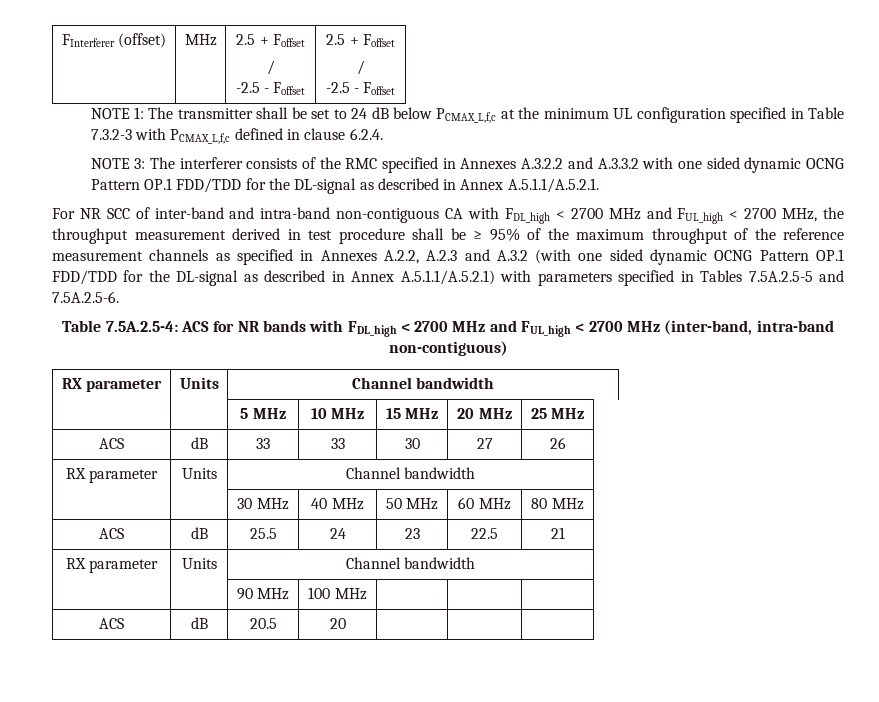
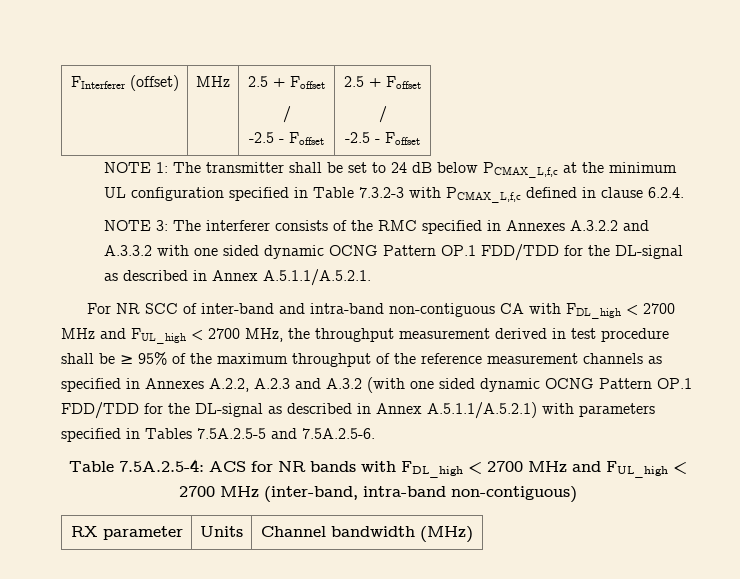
[240,408,286,419] [310,408,365,419] [385,408,439,419] [457,408,512,419] [530,408,585,419] [99,438,124,449] [190,437,208,449] [256,438,270,449] [330,438,345,449] [404,438,420,449] [476,438,493,449] [549,437,566,449] [65,468,159,483] [181,468,217,479] [345,467,476,479] [237,498,289,510] [311,498,364,510] [385,498,439,510] [458,497,511,510] [531,498,584,510] [99,528,124,539] [190,527,208,539] [249,528,277,539] [329,528,346,539] [404,528,420,539] [471,528,498,539] [550,527,565,539] [65,558,159,573] [181,558,217,569] [345,557,476,569] [236,588,290,600] [308,587,367,600] [99,618,124,629] [190,617,208,629] [249,618,277,629] [329,618,346,629] // | | 5 MHz | 10 MHz | 15 MHz | 20 MHz | 25 MHz // ACS | dB | 33 | 33 | 30 | 27 | 26 // RX parameter | Units | Channel bandwidth // | | 30 MHz | 40 MHz | 50 MHz | 60 MHz | 80 MHz // ACS | dB | 25.5 | 24 | 23 | 22.5 | 21 // RX parameter | Units | Channel bandwidth // | | 90 MHz | 100 MHz | | | // ACS | dB | 20.5 | 20 | | | -> [420,526,473,543] (MHz)

